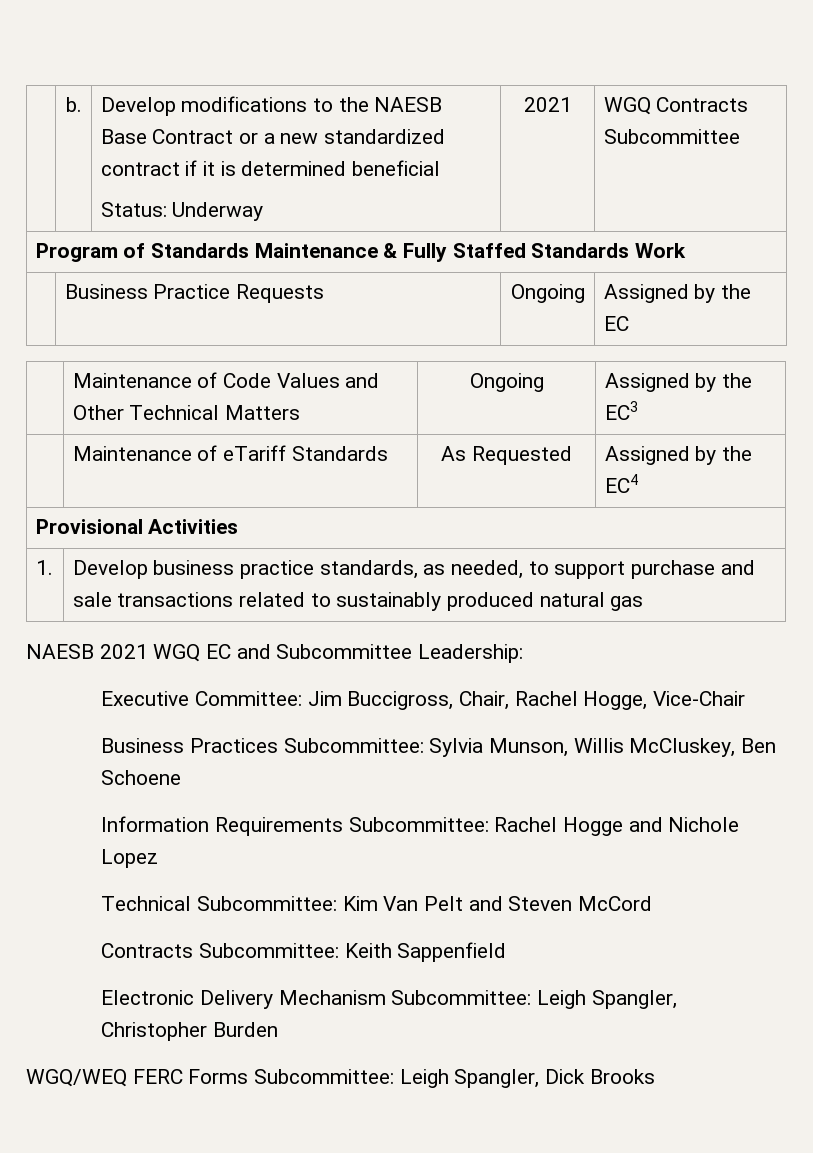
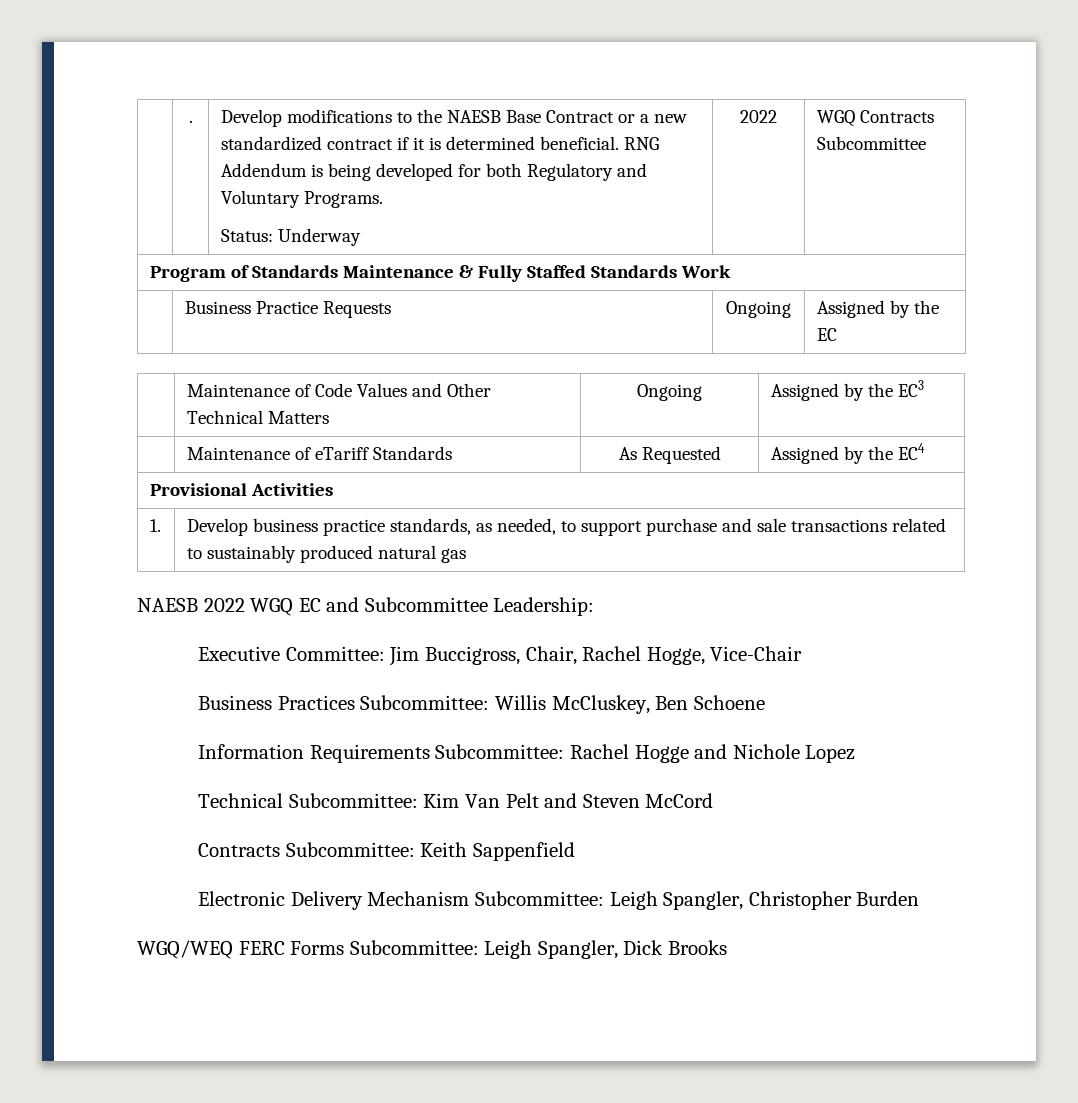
[65,97,82,112] | b. -> [188,120,193,123] | .
[351,160,440,176] beneficial -> [539,136,659,150] [220,163,647,181] [220,190,383,208] beneficial. RNG Addendum is being developed for both Regulatory and Voluntary Programs.
[523,97,572,112] 2021 -> [740,110,777,123] 2022
[99,644,148,659] 2021 -> [203,598,245,612] 2022
[429,738,568,757] Sylvia Munson, -> (490, 702) none

